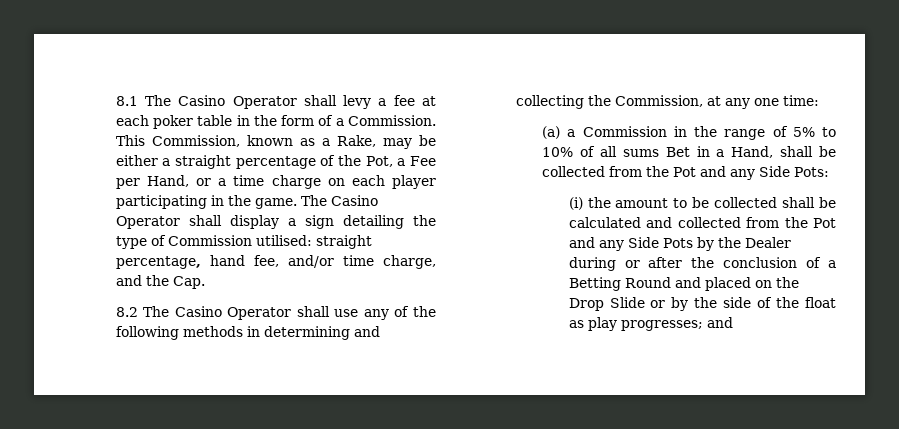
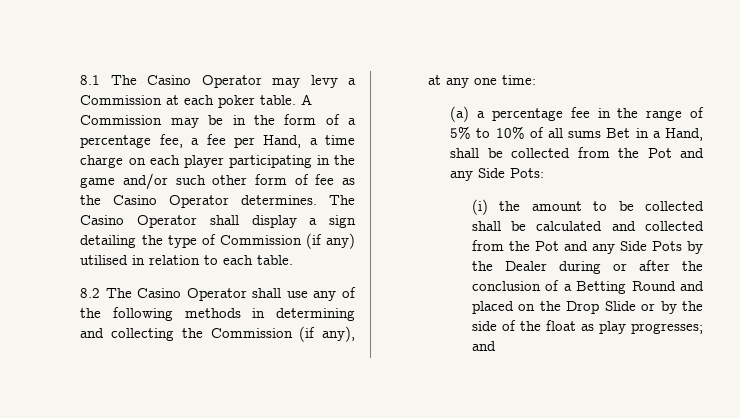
[303,95,337,106] shall -> [272,78,301,88] may
[393,95,415,106] fee -> [80,95,163,105] Commission
[197,115,233,126] table -> [260,94,313,105] [80,115,224,128] table. A Commission may be
[348,115,436,126] [115,135,436,149] [115,155,436,169] Commission. This Commission, known as a Rake, may be either a straight percentage of the Pot, a Fee -> [80,134,226,148] percentage fee, a fee
[196,178,212,186] or -> (302, 141) none
[254,198,297,209] game. -> [80,173,355,190] [80,195,318,208] game and/or such other form of fee as the Casino Operator determines.
[255,235,372,249] [115,255,436,269] [115,275,205,289] utilised: straight percentage, hand fee, and/or time charge, and the Cap. -> [305,233,355,249] [80,255,294,265] (if any) utilised in relation to each table.
[614,95,703,107] Commission, -> [210,326,355,342] Commission (if any),
[582,126,667,137] Commission -> [491,107,590,121] percentage fee

